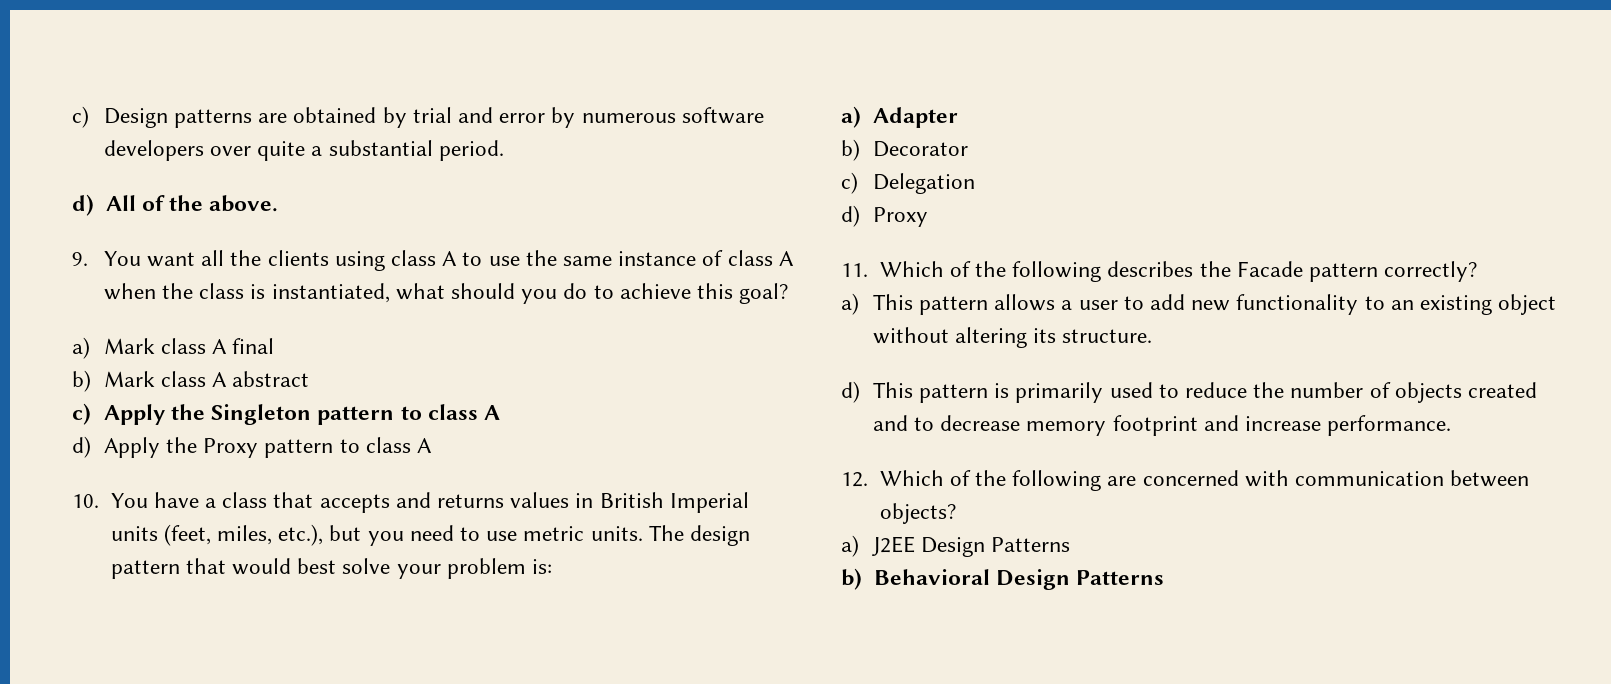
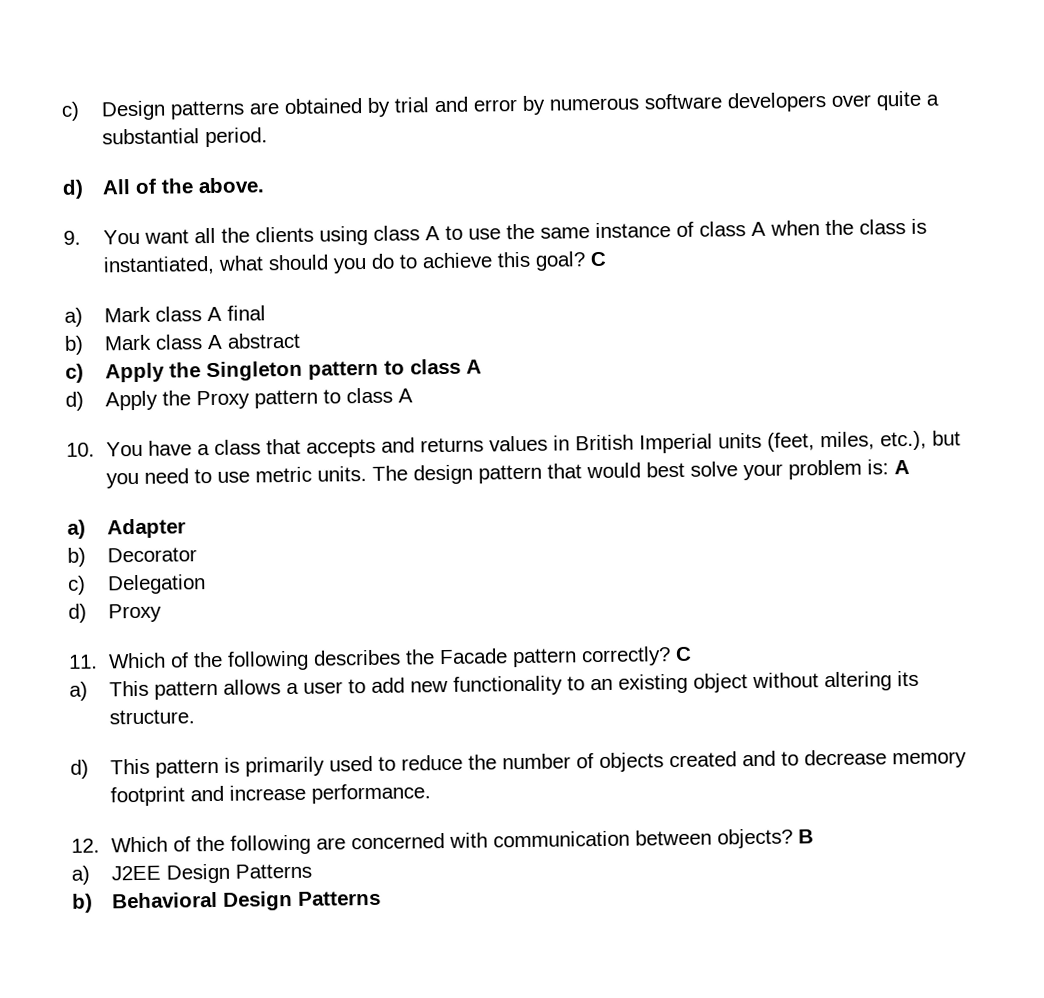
(789, 293) none -> [590,251,607,267] C
(552, 566) none -> [894,459,911,475] A
(1478, 271) none -> [675,646,693,662] C
(956, 513) none -> [798,829,815,844] B

